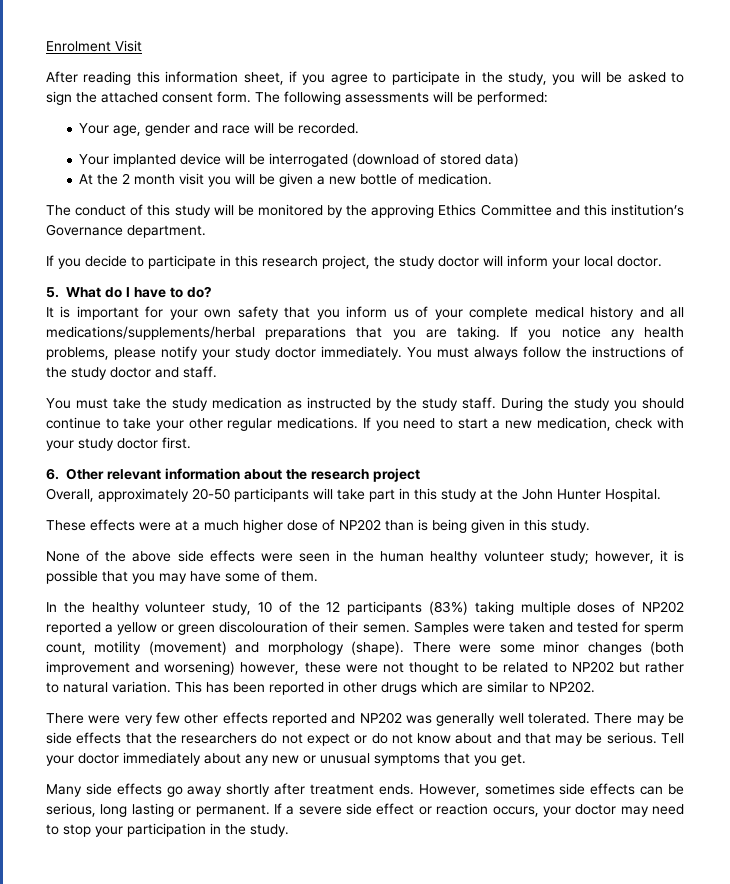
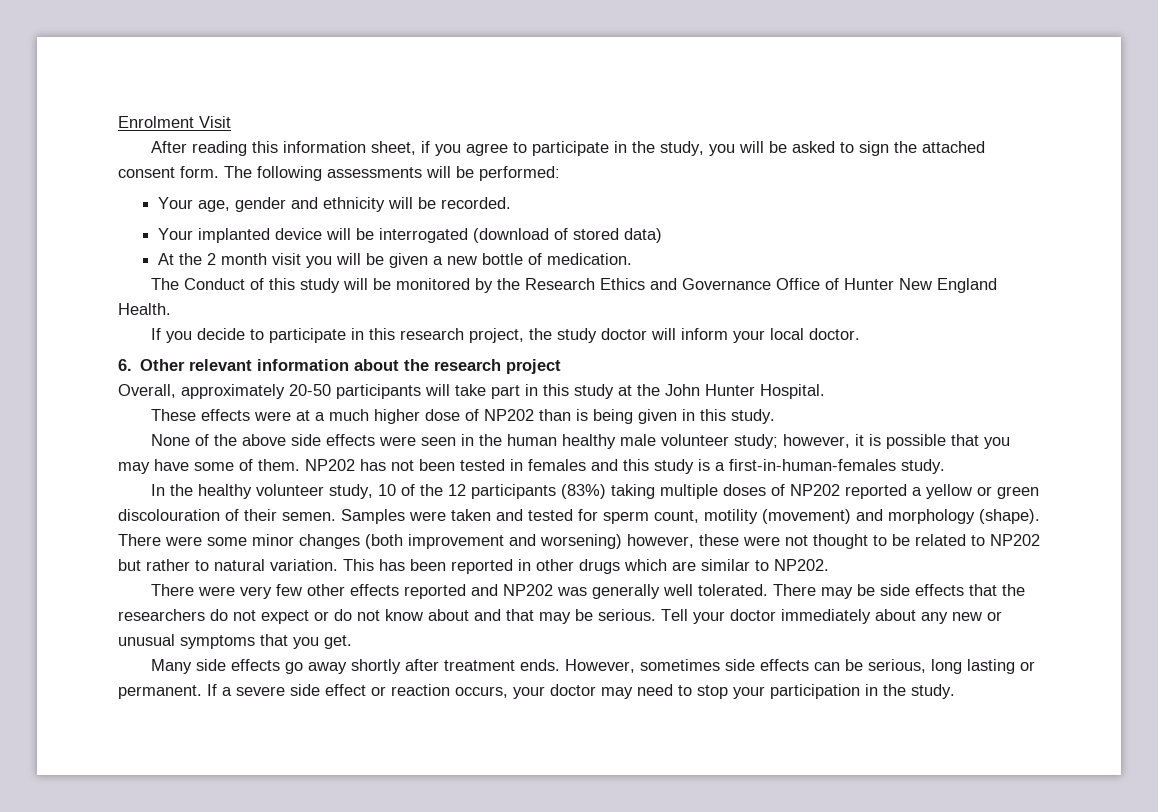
[222,125,251,134] race -> [323,197,386,212] ethnicity
[75,205,127,216] conduct -> [183,278,245,290] Conduct
[371,204,684,218] [46,224,206,238] approving Ethics Committee and this institution’s Governance department. -> [524,278,997,293] [118,303,171,315] Research Ethics and Governance Office of Hunter New England Health.
[46,286,212,298] [46,306,685,320] [46,326,684,340] [46,346,684,360] [46,366,217,380] [46,397,684,411] [46,417,684,431] [46,437,191,451] // 5. What do I have to do? // It is important for your own safety that you inform us of your complete medical history and all medications/supplements/herbal preparations that you are taking. If you notice any health problems, please notify your study doctor immediately. You must always follow the instructions of the study doctor and staff. // You must take the study medication as instructed by the study staff. During the study you should continue to take your other regular medications. If you need to start a new medication, check with your study doctor first. -> (860, 334) none
(479, 557) none -> [619,434,656,446] male
(318, 576) none -> [305,459,945,474] NP202 has not been tested in females and this study is a first-in-human-females study.

